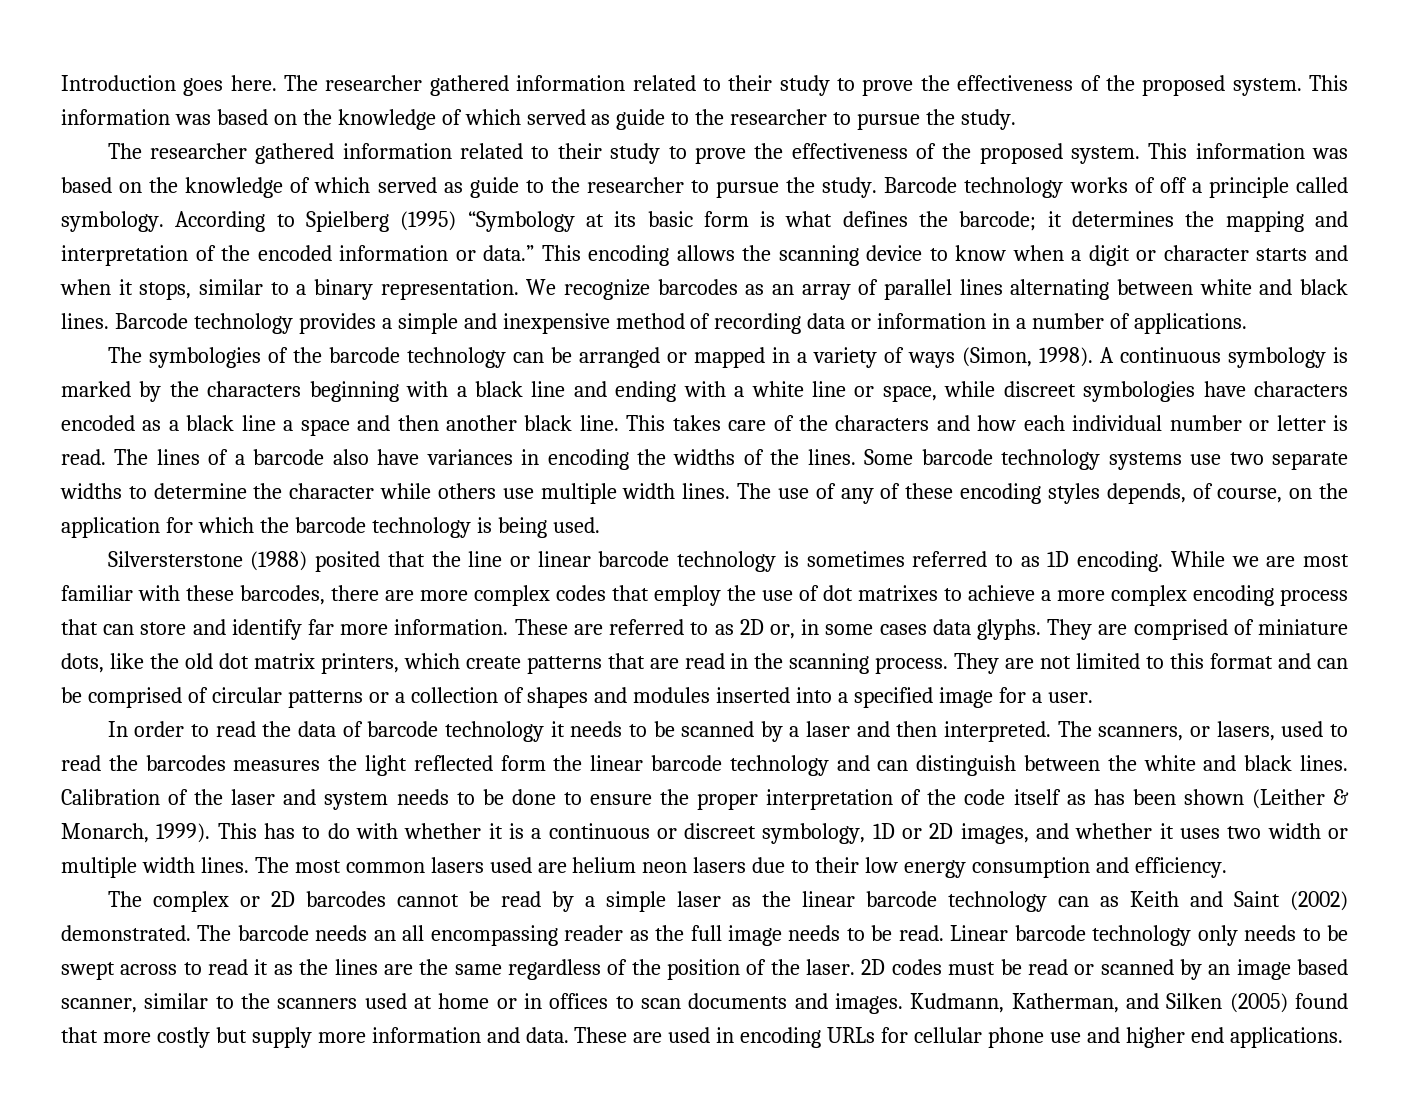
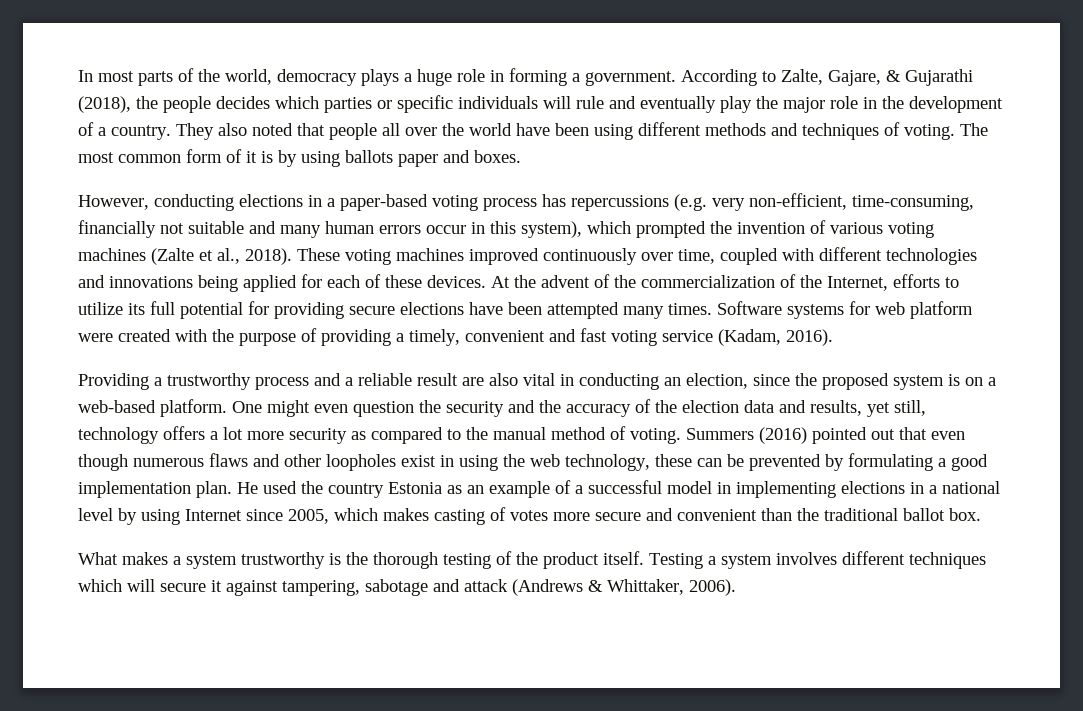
[61,75,1349,96] [61,109,1016,130] [107,143,1348,164] [61,177,1349,198] [61,211,1348,232] [61,245,1349,266] [60,279,1348,300] [61,313,1247,334] [107,347,1349,368] [61,381,1348,402] [61,415,1349,436] [61,449,1349,470] [60,483,1349,504] [61,517,600,538] [107,551,1350,572] [61,585,1348,606] [61,619,1348,640] [61,653,1349,674] [61,687,1093,708] [107,721,1348,742] [61,755,1348,776] [61,789,1349,810] [61,823,1349,844] [61,857,1227,878] [107,891,1348,912] [61,925,1349,946] [61,959,1349,980] [61,993,1348,1014] [61,1027,1343,1048] Introduction goes here. The researcher gathered information related to their study to prove the effectiveness of the proposed system. This information was based on the knowledge of which served as guide to the researcher to pursue the study. // The researcher gathered information related to their study to prove the effectiveness of the proposed system. This information was based on the knowledge of which served as guide to the researcher to pursue the study. Barcode technology works of off a principle called symbology. According to Spielberg (1995) “Symbology at its basic form is what defines the barcode; it determines the mapping and interpretation of the encoded information or data.” This encoding allows the scanning device to know when a digit or character starts and when it stops, similar to a binary representation. We recognize barcodes as an array of parallel lines alternating between white and black lines. Barcode technology provides a simple and inexpensive method of recording data or information in a number of applications. // The symbologies of the barcode technology can be arranged or mapped in a variety of ways (Simon, 1998). A continuous symbology is marked by the characters beginning with a black line and ending with a white line or space, while discreet symbologies have characters encoded as a black line a space and then another black line. This takes care of the characters and how each individual number or letter is read. The lines of a barcode also have variances in encoding the widths of the lines. Some barcode technology systems use two separate widths to determine the character while others use multiple width lines. The use of any of these encoding styles depends, of course, on the application for which the barcode technology is being used. // Silversterstone (1988) posited that the line or linear barcode technology is sometimes referred to as 1D encoding. While we are most familiar with these barcodes, there are more complex codes that employ the use of dot matrixes to achieve a more complex encoding process that can store and identify far more information. These are referred to as 2D or, in some cases data glyphs. They are comprised of miniature dots, like the old dot matrix printers, which create patterns that are read in the scanning process. They are not limited to this format and can be comprised of circular patterns or a collection of shapes and modules inserted into a specified image for a user. // In order to read the data of barcode technology it needs to be scanned by a laser and then interpreted. The scanners, or lasers, used to read the barcodes measures the light reflected form the linear barcode technology and can distinguish between the white and black lines. Calibration of the laser and system needs to be done to ensure the proper interpretation of the code itself as has been shown (Leither & Monarch, 1999). This has to do with whether it is a continuous or discreet symbology, 1D or 2D images, and whether it uses two width or multiple width lines. The most common lasers used are helium neon lasers due to their low energy consumption and efficiency. // The complex or 2D barcodes cannot be read by a simple laser as the linear barcode technology can as Keith and Saint (2002) demonstrated. The barcode needs an all encompassing reader as the full image needs to be read. Linear barcode technology only needs to be swept across to read it as the lines are the same regardless of the position of the laser. 2D codes must be read or scanned by an image based scanner, similar to the scanners used at home or in offices to scan documents and images. Kudmann, Katherman, and Silken (2005) found that more costly but supply more information and data. These are used in encoding URLs for cellular phone use and higher end applications. -> [78,68,973,86] [78,95,1003,113] [78,122,988,140] [78,149,521,167] [78,193,974,211] [78,220,934,238] [78,247,977,265] [78,274,959,292] [78,301,973,319] [78,328,833,346] [78,373,996,390] [78,399,926,417] [78,426,965,444] [78,453,988,471] [78,480,1000,498] [78,507,981,525] [78,551,986,569] [78,579,736,596] In most parts of the world, democracy plays a huge role in forming a government. According to Zalte, Gajare, & Gujarathi (2018), the people decides which parties or specific individuals will rule and eventually play the major role in the development of a country. They also noted that people all over the world have been using different methods and techniques of voting. The most common form of it is by using ballots paper and boxes. // However, conducting elections in a paper-based voting process has repercussions (e.g. very non-efficient, time-consuming, financially not suitable and many human errors occur in this system), which prompted the invention of various voting machines (Zalte et al., 2018). These voting machines improved continuously over time, coupled with different technologies and innovations being applied for each of these devices. At the advent of the commercialization of the Internet, efforts to utilize its full potential for providing secure elections have been attempted many times. Software systems for web platform were created with the purpose of providing a timely, convenient and fast voting service (Kadam, 2016). // Providing a trustworthy process and a reliable result are also vital in conducting an election, since the proposed system is on a web-based platform. One might even question the security and the accuracy of the election data and results, yet still, technology offers a lot more security as compared to the manual method of voting. Summers (2016) pointed out that even though numerous flaws and other loopholes exist in using the web technology, these can be prevented by formulating a good implementation plan. He used the country Estonia as an example of a successful model in implementing elections in a national level by using Internet since 2005, which makes casting of votes more secure and convenient than the traditional ballot box. // What makes a system trustworthy is the thorough testing of the product itself. Testing a system involves different techniques which will secure it against tampering, sabotage and attack (Andrews & Whittaker, 2006).

